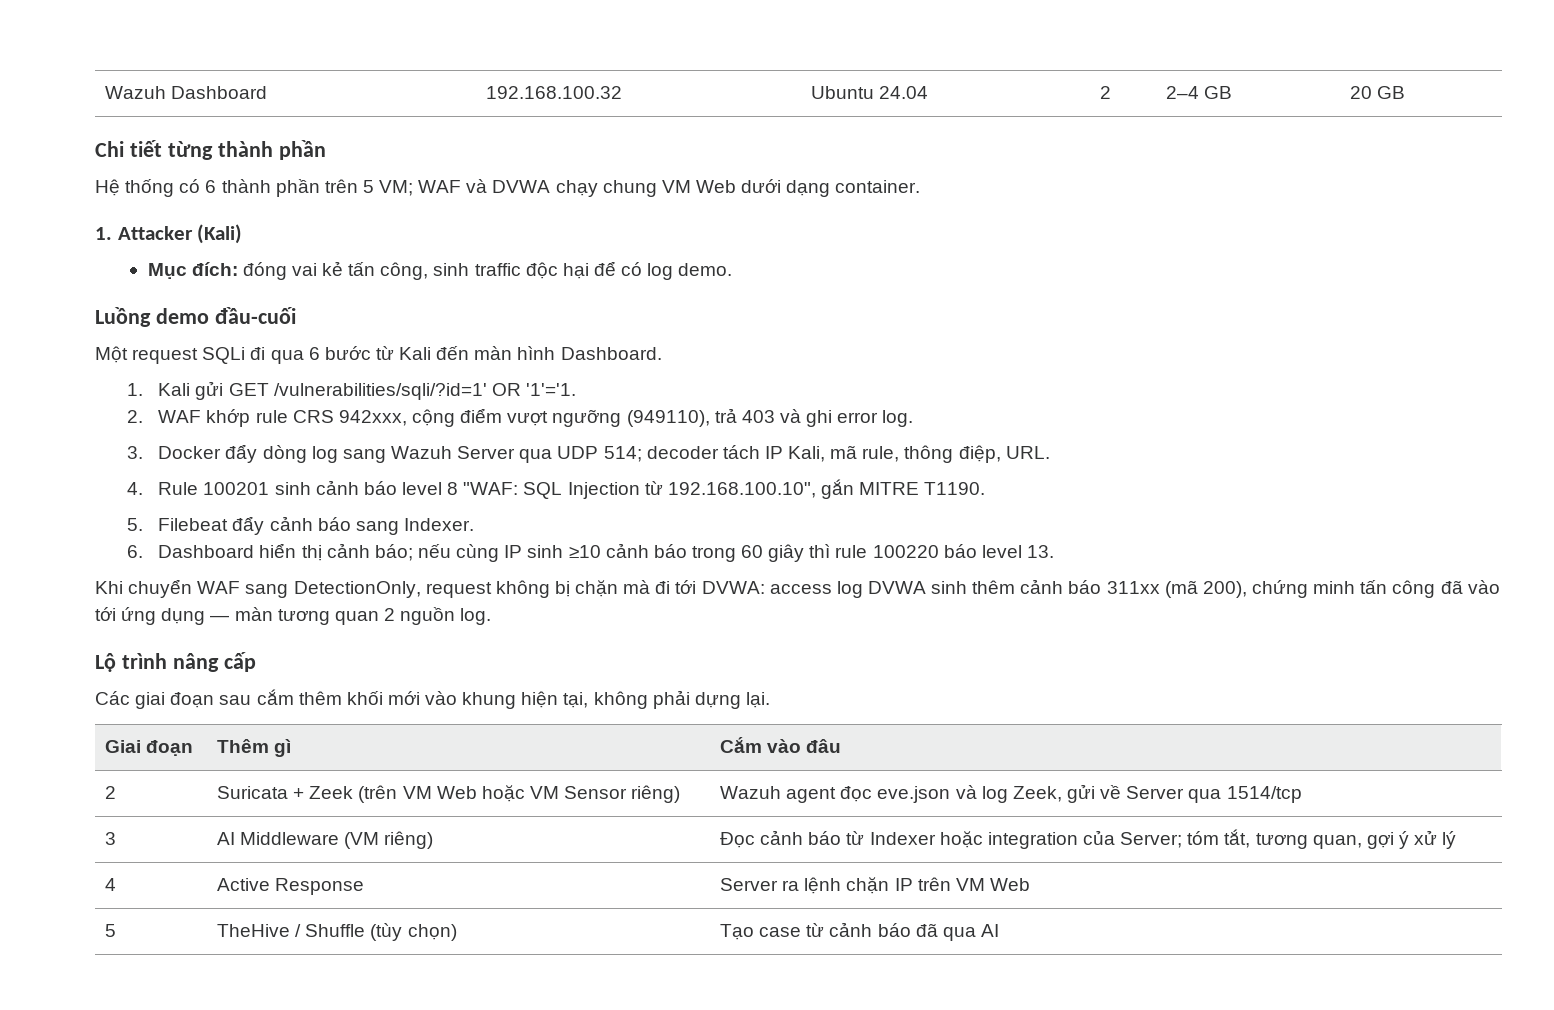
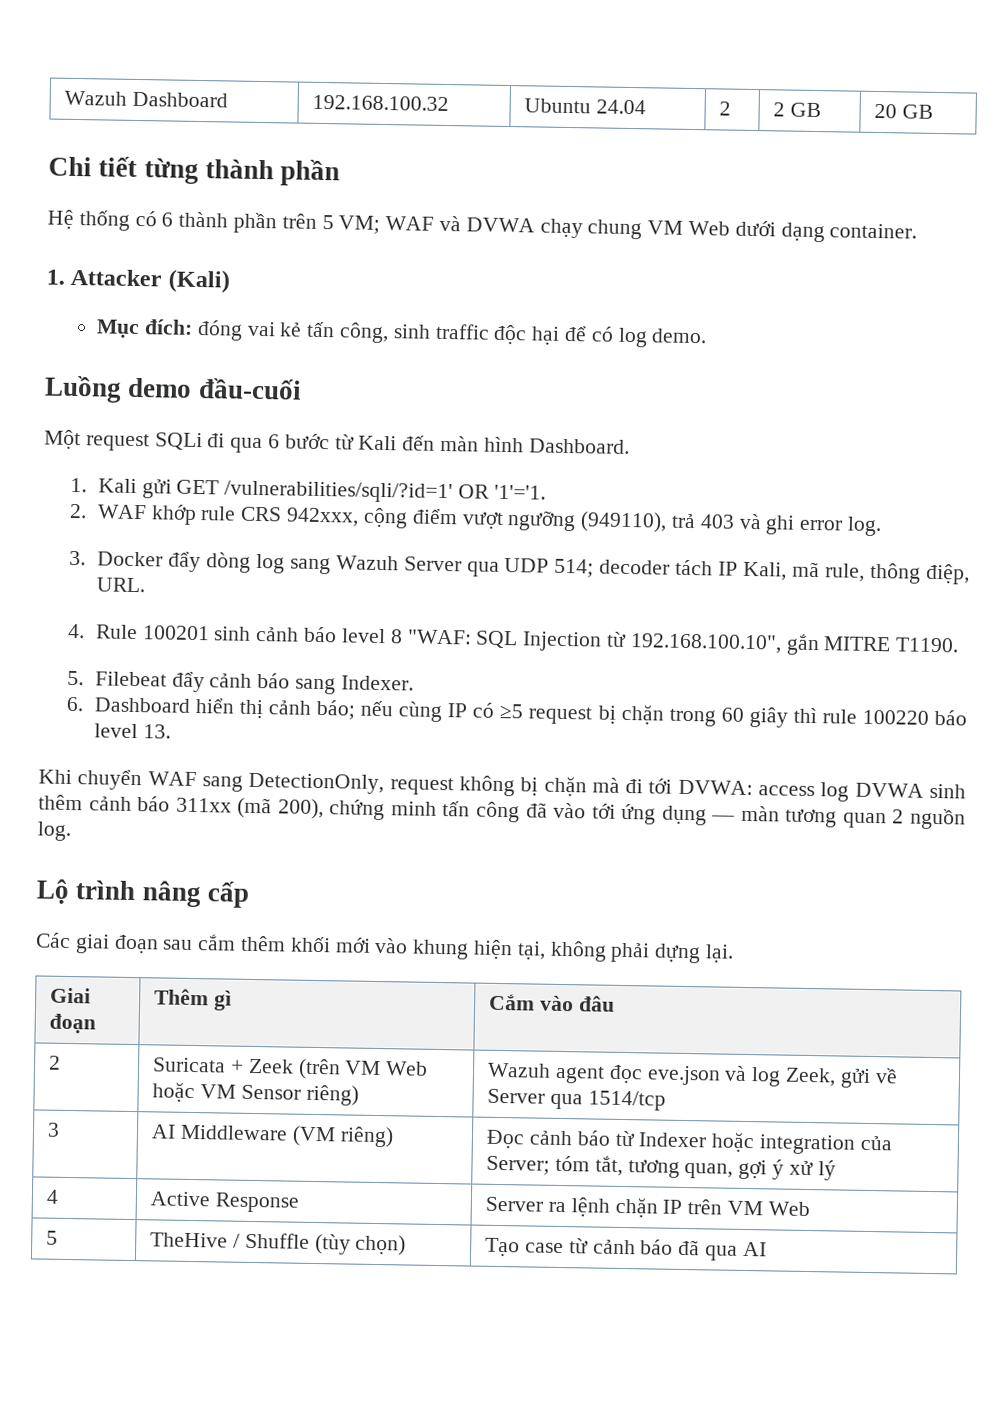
[1166,86,1200,99] 2–4 -> [773,102,786,117] 2
[527,543,687,558] sinh ≥10 cảnh báo -> [472,702,664,725] có ≥5 request bị chặn

